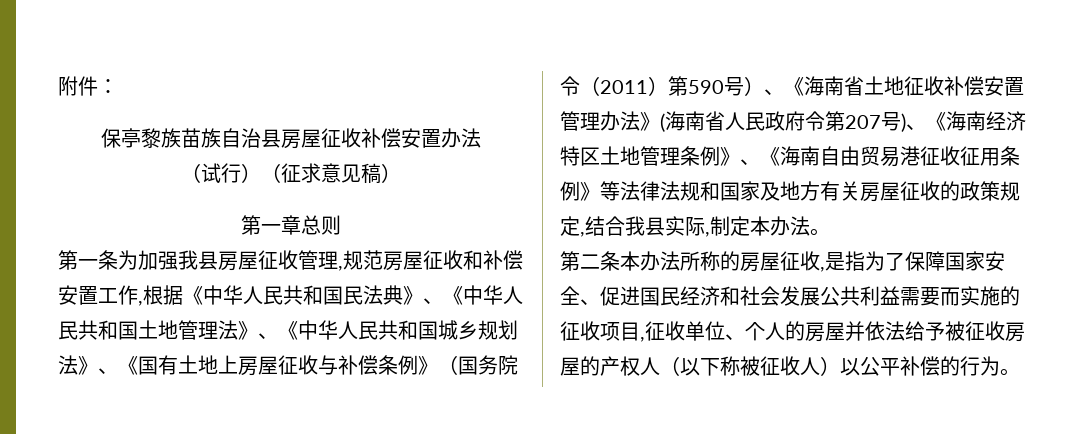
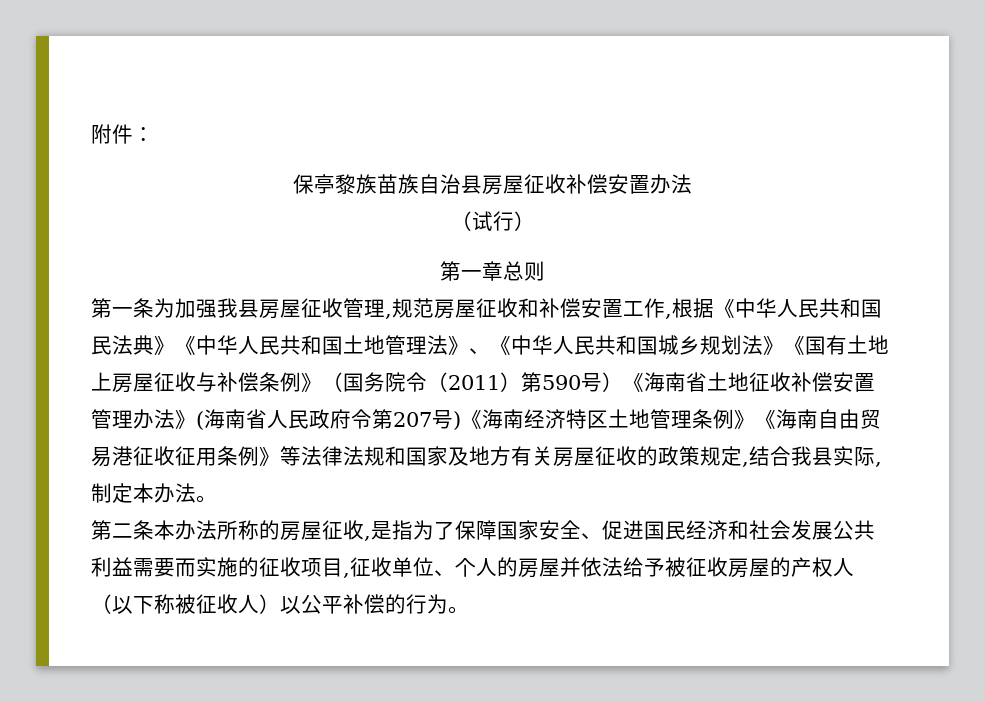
[261,163,401,184] （征求意见稿） -> (535, 221) none
[423,298,443,304] 、 -> (175, 345) none
[98,368,118,374] 、 -> (784, 345) none
[764,89,784,95] 、 -> (623, 382) none
[906,124,926,130] 、 -> (461, 420) none
[740,159,760,165] 、 -> (755, 419) none

